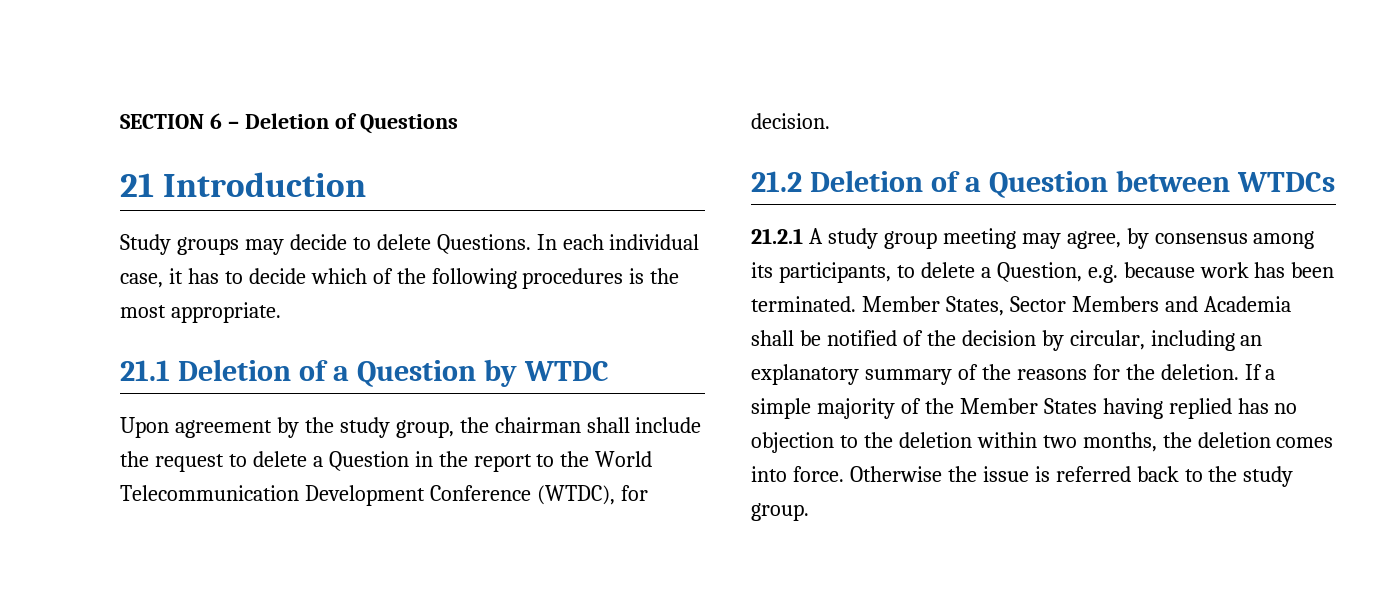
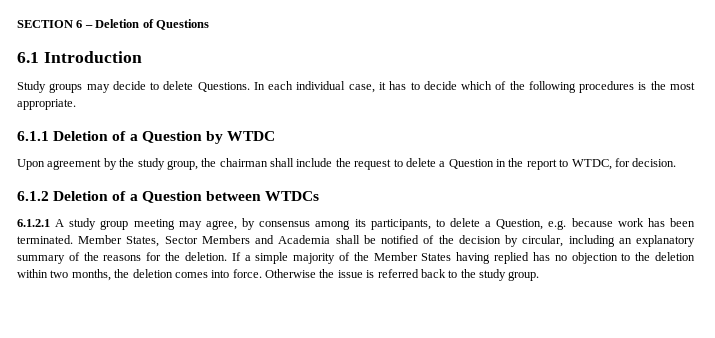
[120,173,154,197] 21 -> [17,52,39,63] 6.1
[120,360,170,381] 21.1 -> [17,131,49,141] 6.1.1
[560,451,653,467] [120,485,615,506] the World Telecommunication Development Conference (WTDC), -> [571,159,612,170] WTDC,
[751,171,802,192] 21.2 -> [17,191,49,201] 6.1.2
[751,228,803,244] 21.2.1 -> [17,219,50,227] 6.1.2.1

